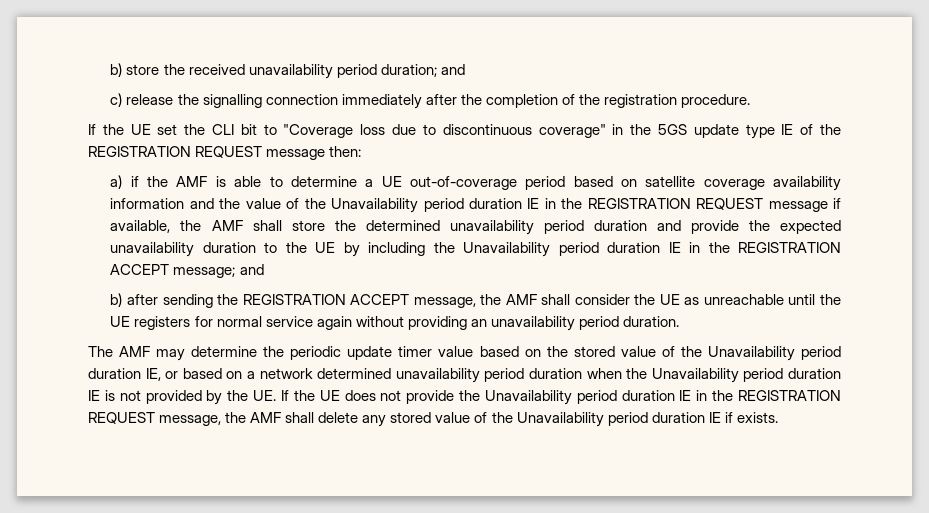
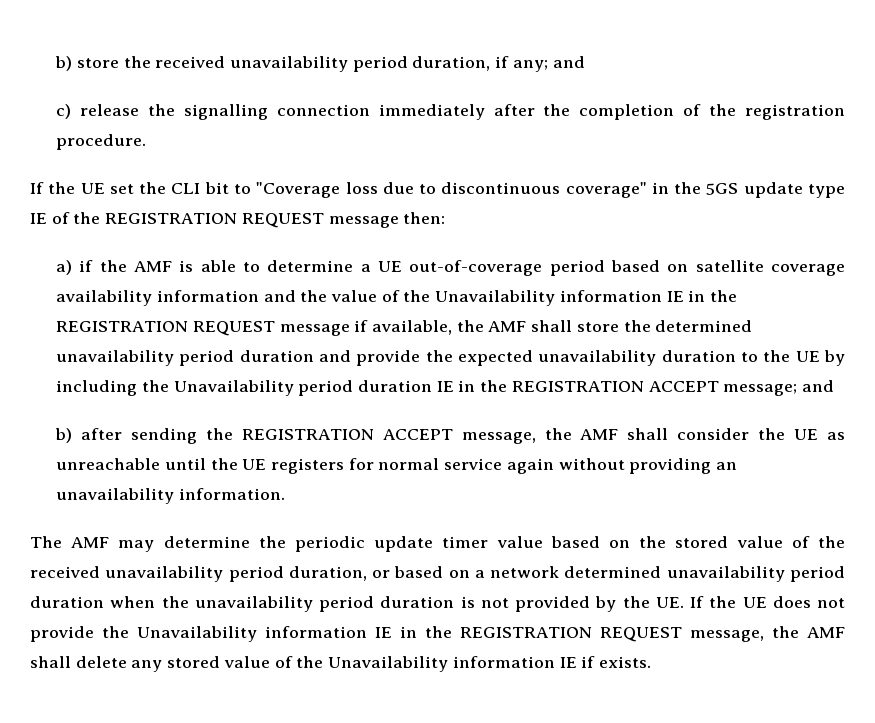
[380,64,437,77] duration; -> [412,56,548,72] duration, if any;
[423,198,522,212] period duration -> [559,290,662,302] information
[578,316,679,330] period duration. -> [178,488,285,500] information.
[707,346,841,361] [88,368,161,381] Unavailability period duration IE, -> [30,566,367,582] received unavailability period duration,
[651,368,842,383] [88,390,100,401] Unavailability period duration IE -> [194,596,455,612] unavailability period duration
[576,390,675,404] period duration -> [265,626,367,638] information
[607,412,705,426] period duration -> [452,656,555,668] information

